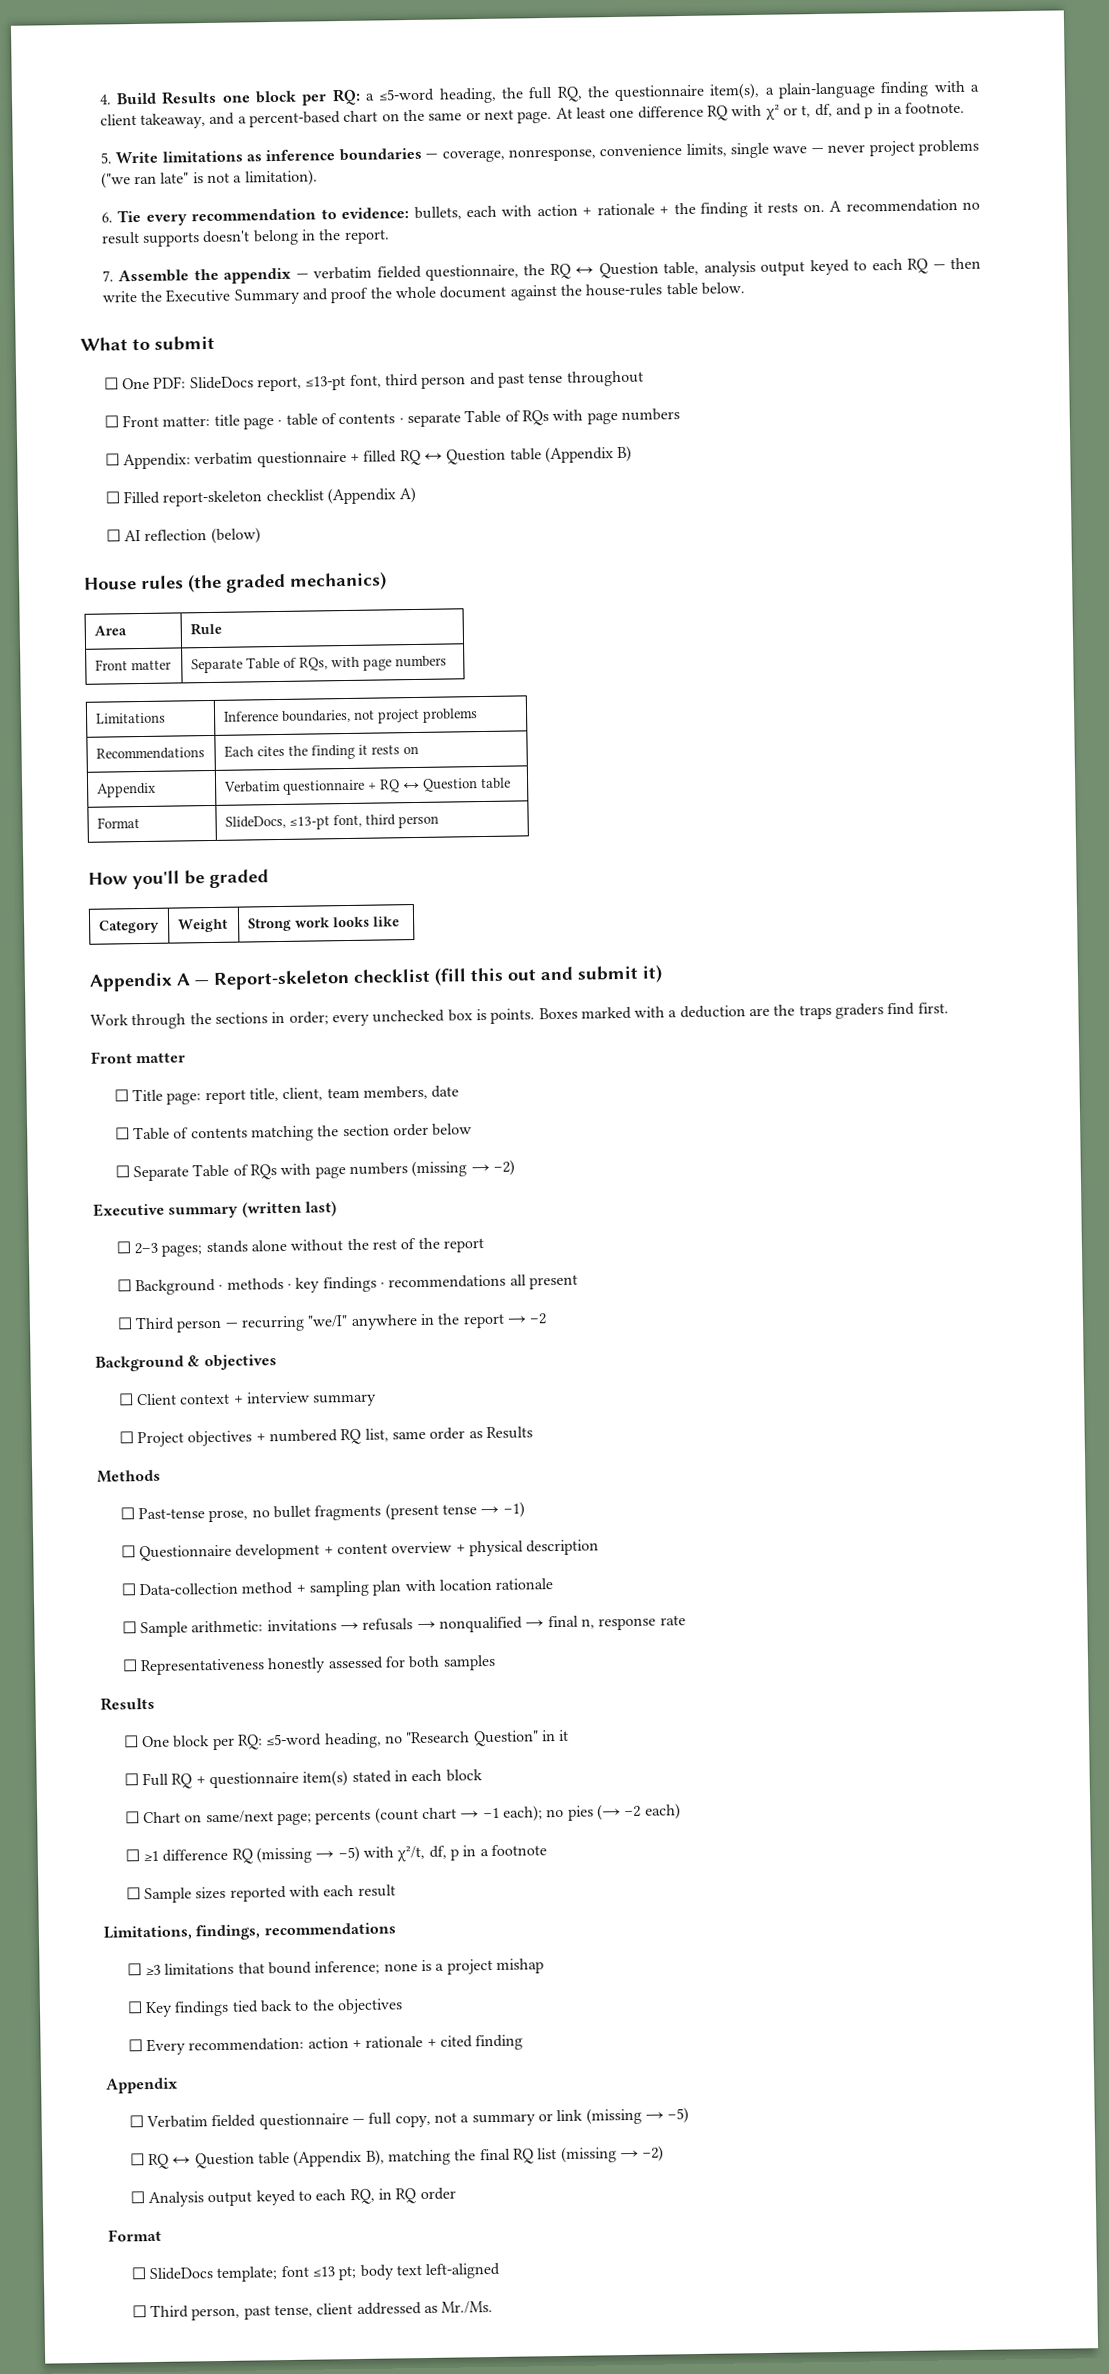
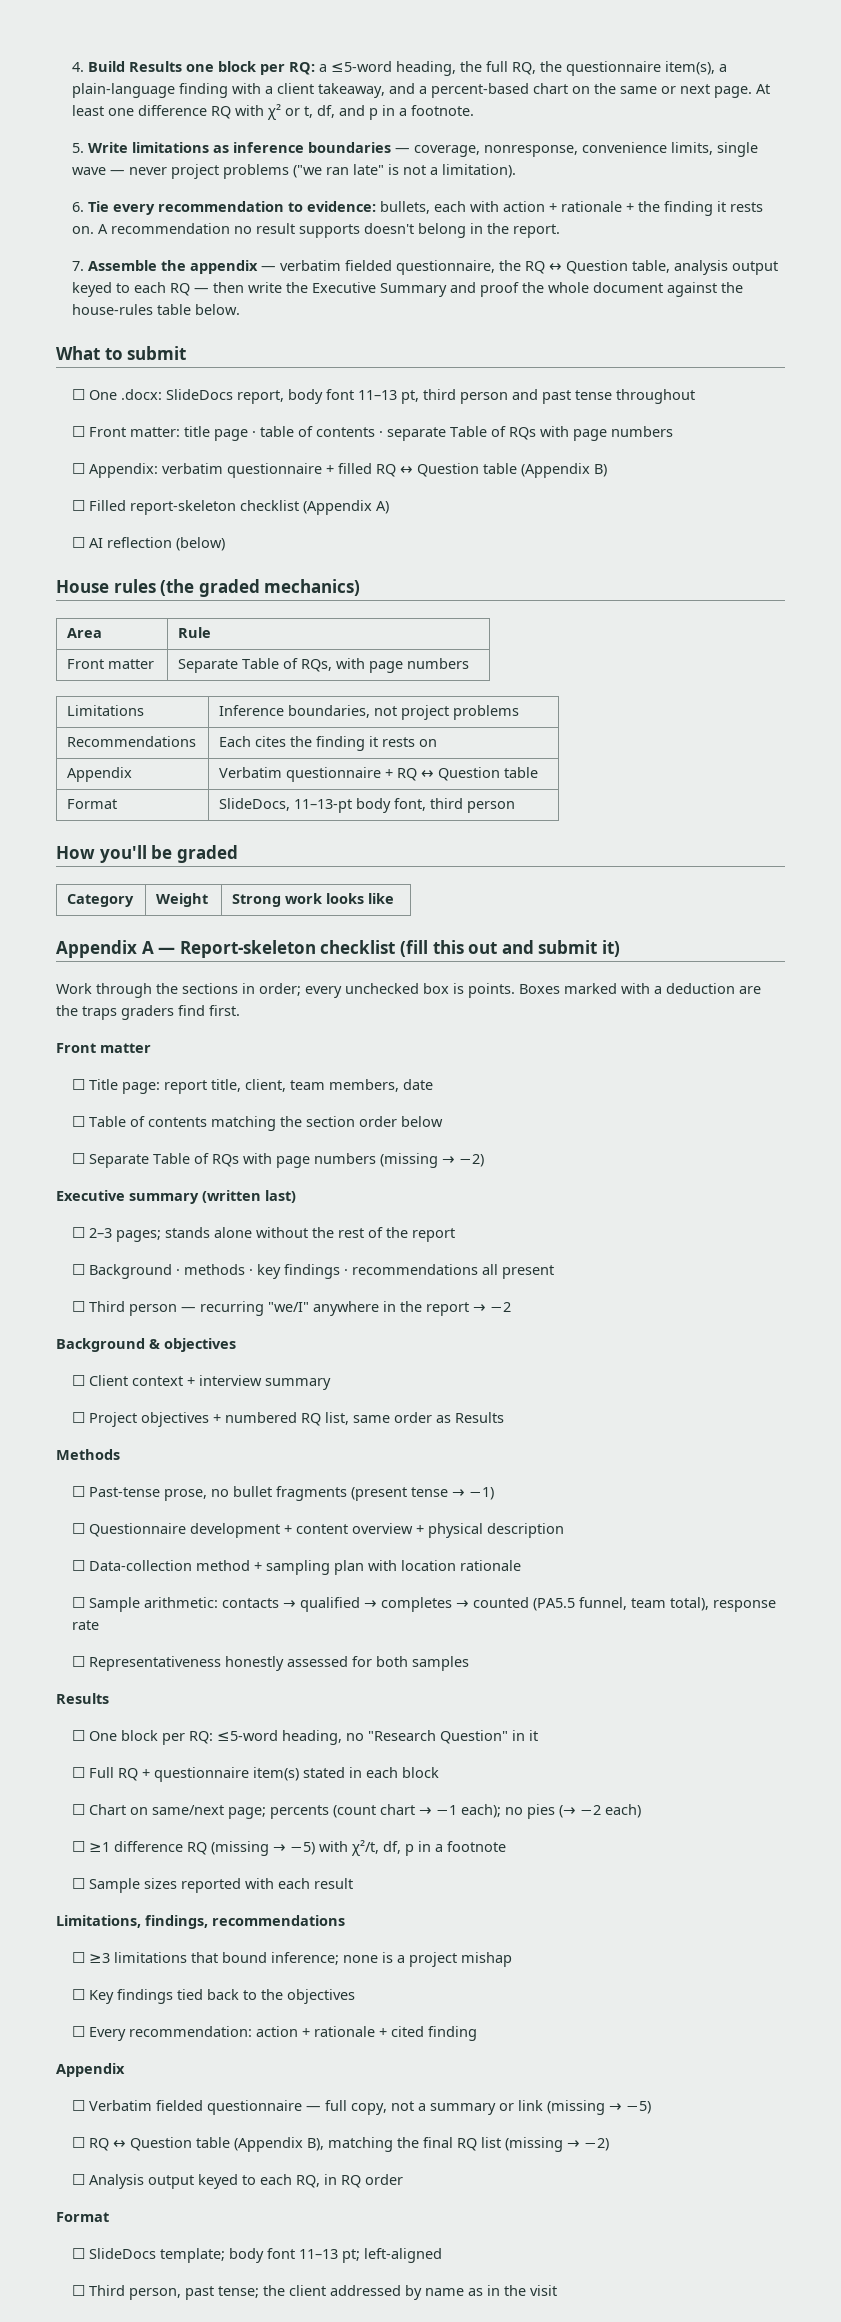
[153,376,187,389] PDF: -> [121,389,163,400] .docx:
[305,374,382,391] ≤13-pt font, -> [288,389,420,404] body font 11–13 pt,
[288,815,330,830] ≤13-pt -> [294,798,392,813] 11–13-pt body
[266,1615,596,1633] invitations → refusals → nonqualified → final n, -> [222,1597,710,1612] contacts → qualified → completes → counted (PA5.5 funnel, team total),
[280,2264,423,2281] font ≤13 pt; body text -> [229,2248,361,2263] body font 11–13 pt;
[274,2301,494,2318] tense, client addressed as Mr./Ms. -> [218,2285,558,2300] tense; the client addressed by name as in the visit

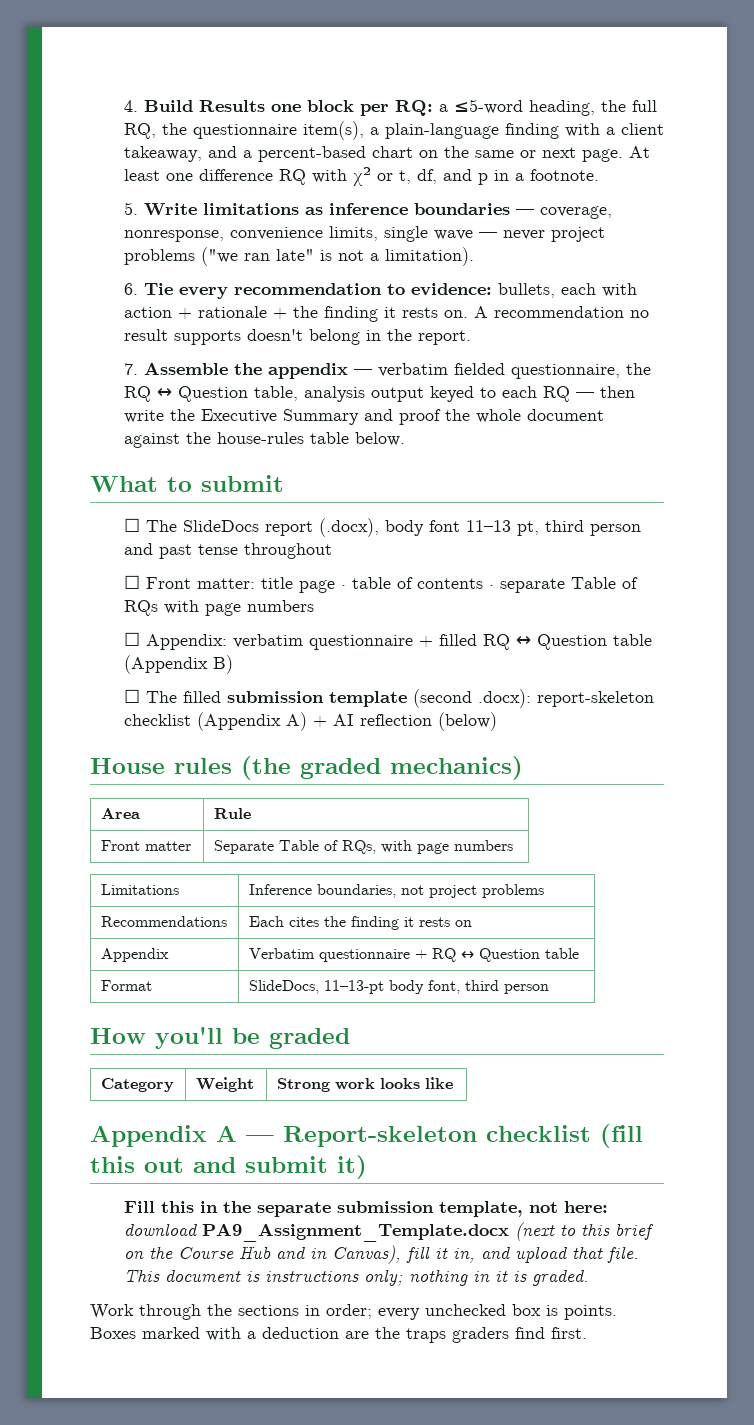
[89,389,285,404] One .docx: SlideDocs report, -> [145,518,379,537] The SlideDocs report (.docx),
[89,500,127,511] Filled -> [145,689,531,708] The filled submission template (second .docx):
[72,537,86,548] // ☐ -> [312,716,327,727] +
(620, 948) none -> [123,1201,608,1217] [123,1222,654,1242] [123,1245,639,1264] [123,1269,589,1286] // Fill this in the separate submission template, not here: download PA9_Assignment_Template.docx (next to this brief on the Course Hub and in Canvas), fill it in, and upload that file. This document is instructions only; nothing in it is graded.
[56,1043,151,1053] [72,1079,434,1094] [72,1116,444,1131] [72,1153,485,1168] [56,1190,296,1204] [72,1227,456,1242] [72,1264,555,1279] [72,1301,512,1316] [56,1338,236,1352] [72,1375,332,1390] [72,1412,505,1427] [56,1449,120,1460] [72,1486,495,1501] [72,1523,565,1538] [72,1560,522,1575] [72,1597,777,1612] [72,1620,100,1630] [72,1656,470,1671] [56,1693,109,1704] [72,1730,539,1745] [72,1767,440,1782] [72,1804,642,1819] [72,1840,507,1856] [72,1878,354,1893] [56,1915,345,1929] [72,1952,513,1967] [72,1989,356,2004] [72,2026,478,2041] [56,2063,125,2077] [72,2100,652,2115] [72,2137,610,2152] [72,2174,404,2189] [56,2212,109,2222] [72,2248,443,2263] [72,2285,558,2300] // Front matter // ☐ Title page: report title, client, team members, date // ☐ Table of contents matching the section order below // ☐ Separate Table of RQs with page numbers (missing → −2) // Executive summary (written last) // ☐ 2–3 pages; stands alone without the rest of the report // ☐ Background · methods · key findings · recommendations all present // ☐ Third person — recurring "we/I" anywhere in the report → −2 // Background & objectives // ☐ Client context + interview summary // ☐ Project objectives + numbered RQ list, same order as Results // Methods // ☐ Past-tense prose, no bullet fragments (present tense → −1) // ☐ Questionnaire development + content overview + physical description // ☐ Data-collection method + sampling plan with location rationale // ☐ Sample arithmetic: contacts → qualified → completes → counted (PA5.5 funnel, team total), response rate // ☐ Representativeness honestly assessed for both samples // Results // ☐ One block per RQ: ≤5-word heading, no "Research Question" in it // ☐ Full RQ + questionnaire item(s) stated in each block // ☐ Chart on same/next page; percents (count chart → −1 each); no pies (→ −2 each) // ☐ ≥1 difference RQ (missing → −5) with χ²/t, df, p in a footnote // ☐ Sample sizes reported with each result // Limitations, findings, recommendations // ☐ ≥3 limitations that bound inference; none is a project mishap // ☐ Key findings tied back to the objectives // ☐ Every recommendation: action + rationale + cited finding // Appendix // ☐ Verbatim fielded questionnaire — full copy, not a summary or link (missing → −5) // ☐ RQ ↔ Question table (Appendix B), matching the final RQ list (missing → −2) // ☐ Analysis output keyed to each RQ, in RQ order // Format // ☐ SlideDocs template; body font 11–13 pt; left-aligned // ☐ Third person, past tense; the client addressed by name as in the visit -> (587, 1333) none

